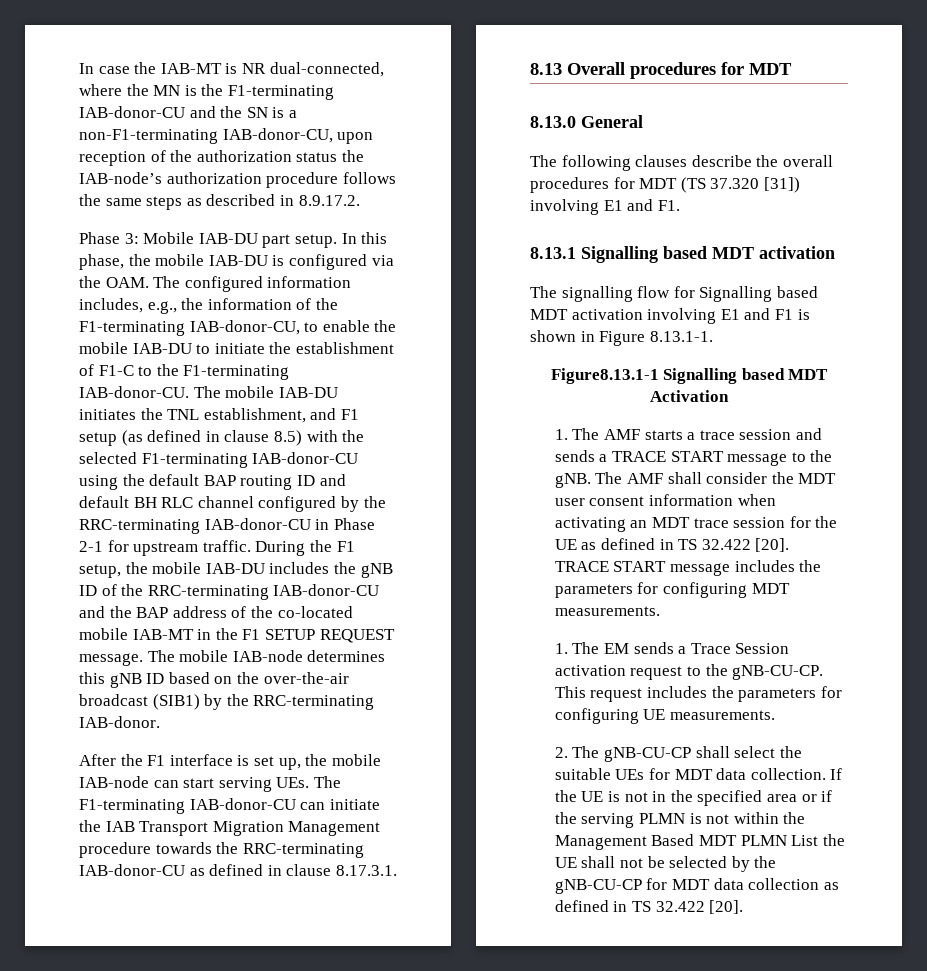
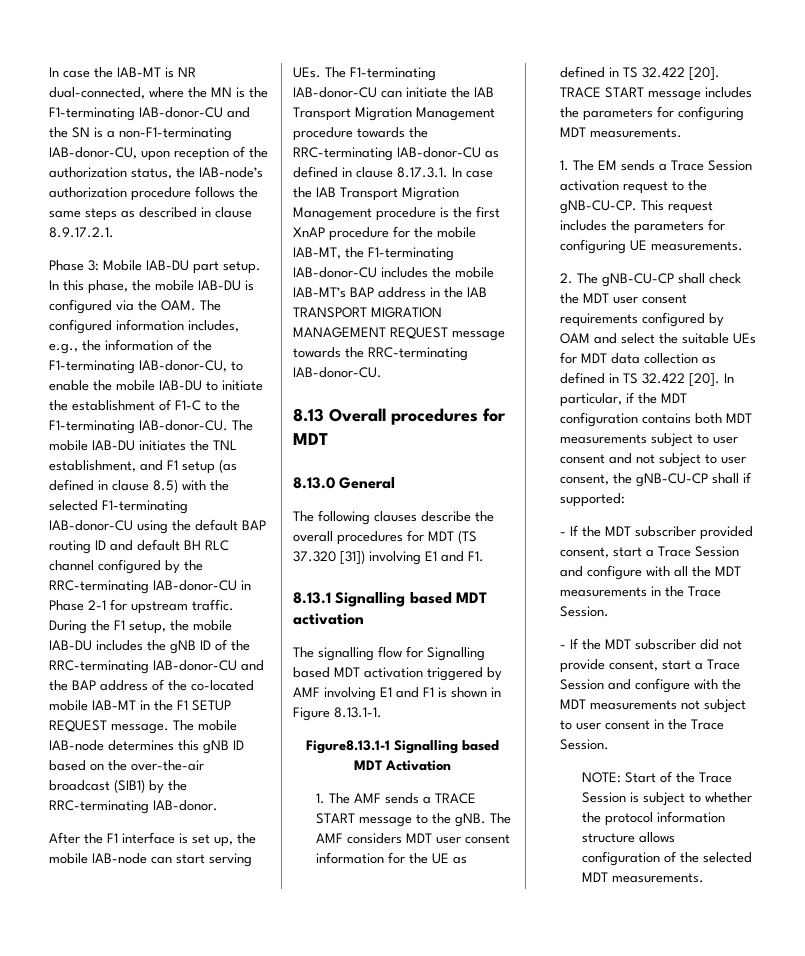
[296,152,338,162] status -> [131,168,172,179] status,
[298,195,360,206] 8.9.17.2. -> [215,207,252,218] [49,227,114,238] clause 8.9.17.2.1.
(397, 870) none -> [452,167,493,178] [293,187,459,201] [293,206,500,221] [293,226,476,241] [293,247,454,261] [293,267,494,278] [293,287,487,298] [293,307,442,318] [293,327,505,341] [293,347,468,361] [293,367,382,378] In case the IAB Transport Migration Management procedure is the first XnAP procedure for the mobile IAB-MT, the F1-terminating IAB-donor-CU includes the mobile IAB-MT’s BAP address in the IAB TRANSPORT MIGRATION MANAGEMENT REQUEST message towards the RRC-terminating IAB-donor-CU.
(643, 314) none -> [427,667,502,681] [293,687,320,697] triggered by AMF
[644,428,823,440] starts a trace session and -> (381, 798) none
[667,472,794,484] shall consider the -> [346,833,402,844] considers
[737,494,776,506] [554,517,786,532] when activating an MDT trace session -> (384, 858) none
(730, 752) none -> [708,273,741,284] [559,293,687,304] [559,312,724,327] [559,333,617,344] check the MDT user consent requirements configured by OAM and
[750,768,843,780] [554,790,833,806] [554,812,806,828] [554,834,845,850] [554,856,777,872] [554,878,744,894] collection. If the UE is not in the specified area or if the serving PLMN is not within the Management Based MDT PLMN List the UE shall not be selected by the gNB-CU-CP for MDT data -> (640, 358) none
(744, 907) none -> [723,373,734,383] [559,392,687,407] [559,412,752,427] [559,433,738,447] [559,453,746,467] [559,472,751,487] [559,493,625,507] [559,525,753,540] [559,546,739,558] [559,565,741,580] [559,586,721,597] [559,606,609,617] [559,638,742,650] [559,659,740,673] [559,678,741,693] [559,699,746,713] [559,719,724,730] [559,739,609,750] [582,771,733,783] [582,792,753,806] [582,811,726,826] [582,832,676,843] [582,851,753,866] [582,872,705,883] In particular, if the MDT configuration contains both MDT measurements subject to user consent and not subject to user consent, the gNB-CU-CP shall if supported: // - If the MDT subscriber provided consent, start a Trace Session and configure with all the MDT measurements in the Trace Session. // - If the MDT subscriber did not provide consent, start a Trace Session and configure with the MDT measurements not subject to user consent in the Trace Session. // NOTE: Start of the Trace Session is subject to whether the protocol information structure allows configuration of the selected MDT measurements.

